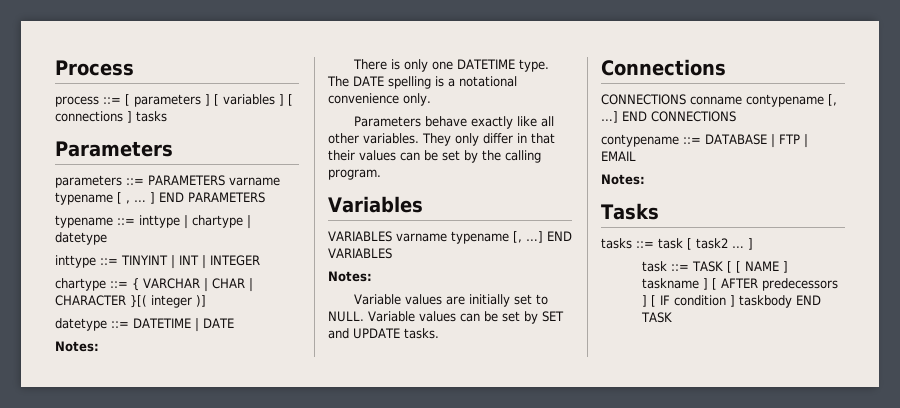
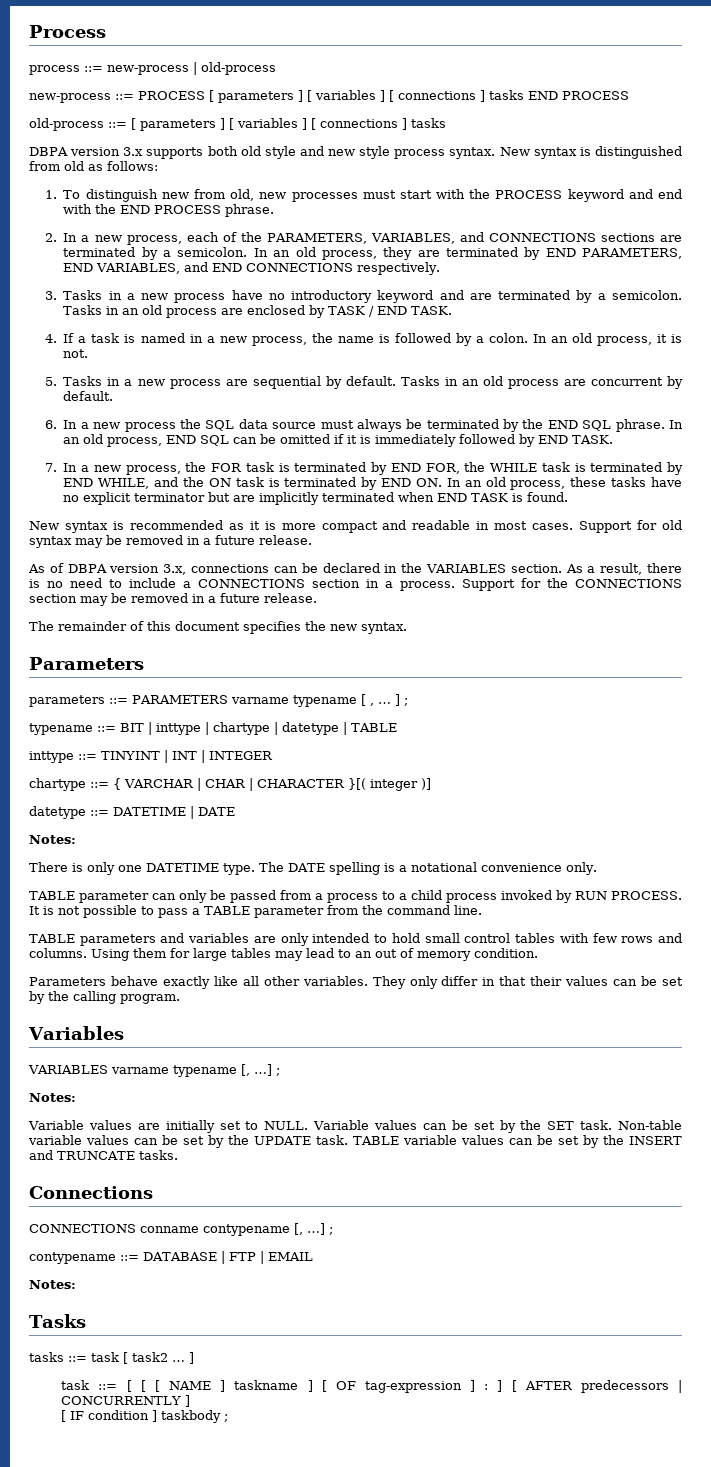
(121, 100) none -> [107,62,276,75] [29,90,629,103] [29,118,127,131] new-process | old-process // new-process ::= PROCESS [ parameters ] [ variables ] [ connections ] tasks END PROCESS // old-process ::=
(167, 116) none -> [29,146,682,159] [29,161,158,171] [45,189,683,202] [63,204,275,217] [45,232,683,245] [63,247,683,260] [63,262,441,275] [45,290,683,303] [63,305,453,318] [45,333,682,346] [63,349,89,358] [45,376,683,389] [63,391,114,401] [45,419,683,432] [63,434,614,447] [45,462,683,475] [63,477,682,490] [63,492,569,505] [29,520,682,533] [29,535,312,548] [28,563,682,575] [29,578,682,591] [29,593,317,606] [29,621,407,634] // DBPA version 3.x supports both old style and new style process syntax. New syntax is distinguished from old as follows: // 1. To distinguish new from old, new processes must start with the PROCESS keyword and end with the END PROCESS phrase. // 2. In a new process, each of the PARAMETERS, VARIABLES, and CONNECTIONS sections are terminated by a semicolon. In an old process, they are terminated by END PARAMETERS, END VARIABLES, and END CONNECTIONS respectively. // 3. Tasks in a new process have no introductory keyword and are terminated by a semicolon. Tasks in an old process are enclosed by TASK / END TASK. // 4. If a task is named in a new process, the name is followed by a colon. In an old process, it is not. // 5. Tasks in a new process are sequential by default. Tasks in an old process are concurrent by default. // 6. In a new process the SQL data source must always be terminated by the END SQL phrase. In an old process, END SQL can be omitted if it is immediately followed by END TASK. // 7. In a new process, the FOR task is terminated by END FOR, the WHILE task is terminated by END WHILE, and the ON task is terminated by END ON. In an old process, these tasks have no explicit terminator but are implicitly terminated when END TASK is found. // New syntax is recommended as it is more compact and readable in most cases. Support for old syntax may be removed in a future release. // As of DBPA version 3.x, connections can be declared in the VARIABLES section. As a result, there is no need to include a CONNECTIONS section in a process. Support for the CONNECTIONS section may be removed in a future release. // The remainder of this document specifies the new syntax.
[159,192,265,203] END PARAMETERS -> [403,698,408,706] ;
(135, 221) none -> [120,722,152,735] BIT |
(107, 238) none -> [343,722,397,735] | TABLE
(431, 99) none -> [29,890,682,903] [29,905,482,918] [29,933,683,946] [29,948,538,961] // TABLE parameter can only be passed from a process to a child process invoked by RUN PROCESS. It is not possible to pass a TABLE parameter from the command line. // TABLE parameters and variables are only intended to hold small control tables with few rows and columns. Using them for large tables may lead to an out of memory condition.
[547,231,572,241] [328,248,392,259] END VARIABLES -> [276,1068,280,1076] ;
[542,311,564,322] [328,328,400,339] SET and UPDATE -> [520,1120,682,1130] [28,1135,682,1148] [29,1150,135,1160] the SET task. Non-table variable values can be set by the UPDATE task. TABLE variable values can be set by the INSERT and TRUNCATE
[622,111,736,122] END CONNECTIONS -> [329,1227,333,1235] ;
[692,261,724,272] TASK -> [126,1380,132,1392] [
[721,278,839,291] [642,295,648,307] AFTER predecessors ] -> [335,1380,682,1393] [61,1395,191,1407] OF tag-expression ] : ] [ AFTER predecessors | CONCURRENTLY ] //
[796,295,822,305] [641,312,673,323] END TASK -> [224,1414,229,1422] ;

